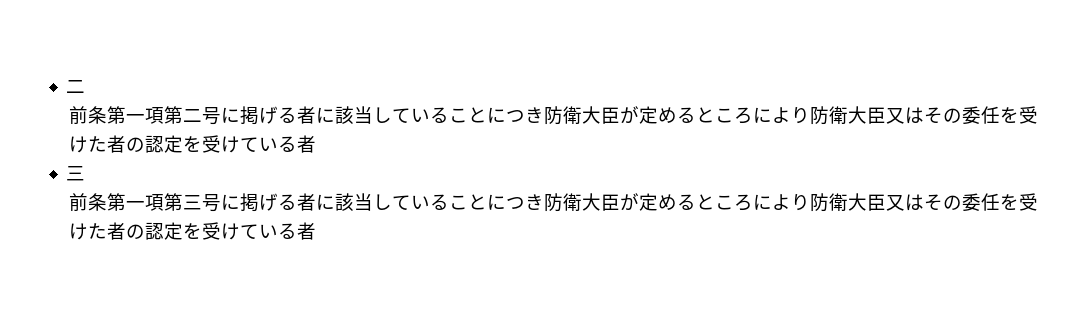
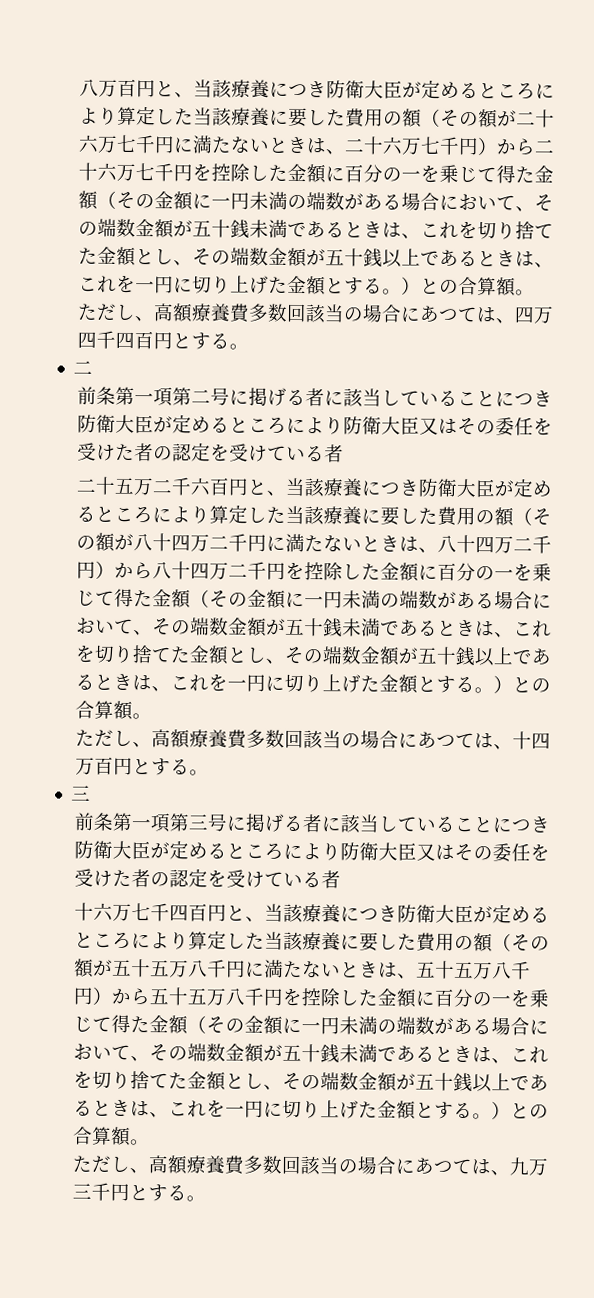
(66, 86) none -> [78,78,555,100] [78,106,555,129] [77,134,555,156] [77,162,554,184] [77,190,554,212] [77,218,554,240] [77,246,554,268] [77,274,535,297] [76,303,554,324] [76,330,249,350] 八万百円と、当該療養につき防衛大臣が定めるところにより算定した当該療養に要した費用の額（その額が二十六万七千円に満たないときは、二十六万七千円）から二十六万七千円を控除した金額に百分の一を乗じて得た金額（その金額に一円未満の端数がある場合において、その端数金額が五十銭未満であるときは、これを切り捨てた金額とし、その端数金額が五十銭以上であるときは、これを一円に切り上げた金額とする。）との合算額。 // ただし、高額療養費多数回該当の場合にあつては、四万四千四百円とする。 //
(317, 144) none -> [75,476,553,498] [75,504,552,527] [75,532,552,554] [75,560,552,582] [75,588,552,610] [75,617,552,638] [74,644,552,667] [74,673,551,694] [74,700,152,721] [74,729,551,750] [74,756,209,776] // 二十五万二千六百円と、当該療養につき防衛大臣が定めるところにより算定した当該療養に要した費用の額（その額が八十四万二千円に満たないときは、八十四万二千円）から八十四万二千円を控除した金額に百分の一を乗じて得た金額（その金額に一円未満の端数がある場合において、その端数金額が五十銭未満であるときは、これを切り捨てた金額とし、その端数金額が五十銭以上であるときは、これを一円に切り上げた金額とする。）との合算額。 // ただし、高額療養費多数回該当の場合にあつては、十四万百円とする。
(317, 231) none -> [73,902,550,924] [73,930,550,953] [73,958,531,980] [72,986,549,1008] [72,1014,549,1036] [72,1043,549,1064] [72,1070,549,1093] [72,1099,549,1120] [72,1126,150,1147] [71,1155,548,1176] [71,1182,206,1202] // 十六万七千四百円と、当該療養につき防衛大臣が定めるところにより算定した当該療養に要した費用の額（その額が五十五万八千円に満たないときは、五十五万八千円）から五十五万八千円を控除した金額に百分の一を乗じて得た金額（その金額に一円未満の端数がある場合において、その端数金額が五十銭未満であるときは、これを切り捨てた金額とし、その端数金額が五十銭以上であるときは、これを一円に切り上げた金額とする。）との合算額。 // ただし、高額療養費多数回該当の場合にあつては、九万三千円とする。

